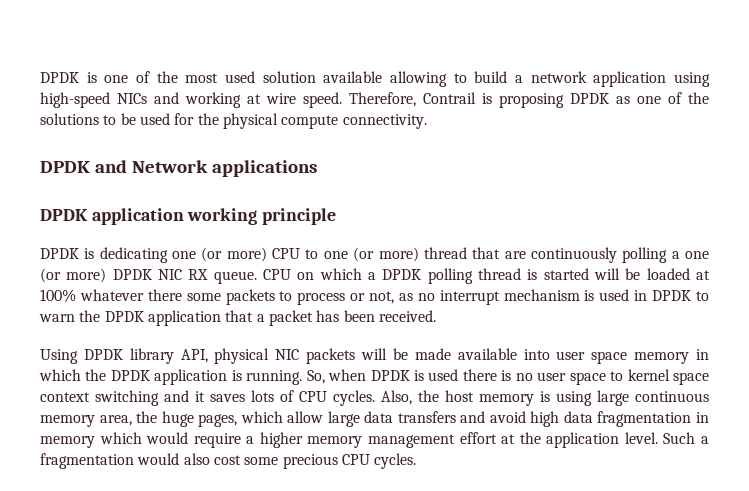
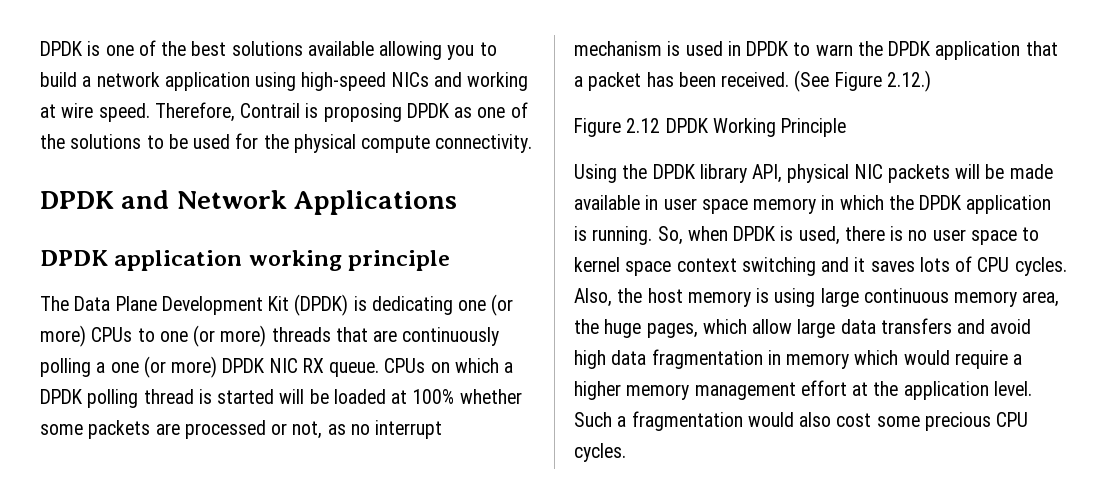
[185,71,316,83] most used solution -> [191,41,303,56] best solutions
(447, 79) none -> [447,45,475,60] you
[211,160,317,177] applications -> [293,190,457,215] Applications
[40,248,79,259] DPDK -> [40,294,349,316] The Data Plane Development Kit (DPDK)
[272,248,301,259] CPU -> [91,327,133,342] CPUs
[423,247,467,259] thread -> [271,327,331,342] threads
[263,269,291,280] CPU -> [384,358,426,373] CPUs
[79,289,346,305] whatever there some packets to process -> [459,389,522,404] [40,420,266,439] whether some packets are processed
(436, 316) none -> [794,70,931,92] [574,118,847,137] (See Figure 2.12.) // Figure 2.12 DPDK Working Principle
(78, 356) none -> [622,164,648,179] the
[523,349,550,360] into -> [645,195,659,210] in
[428,369,459,381] used -> [798,226,840,245] used,

